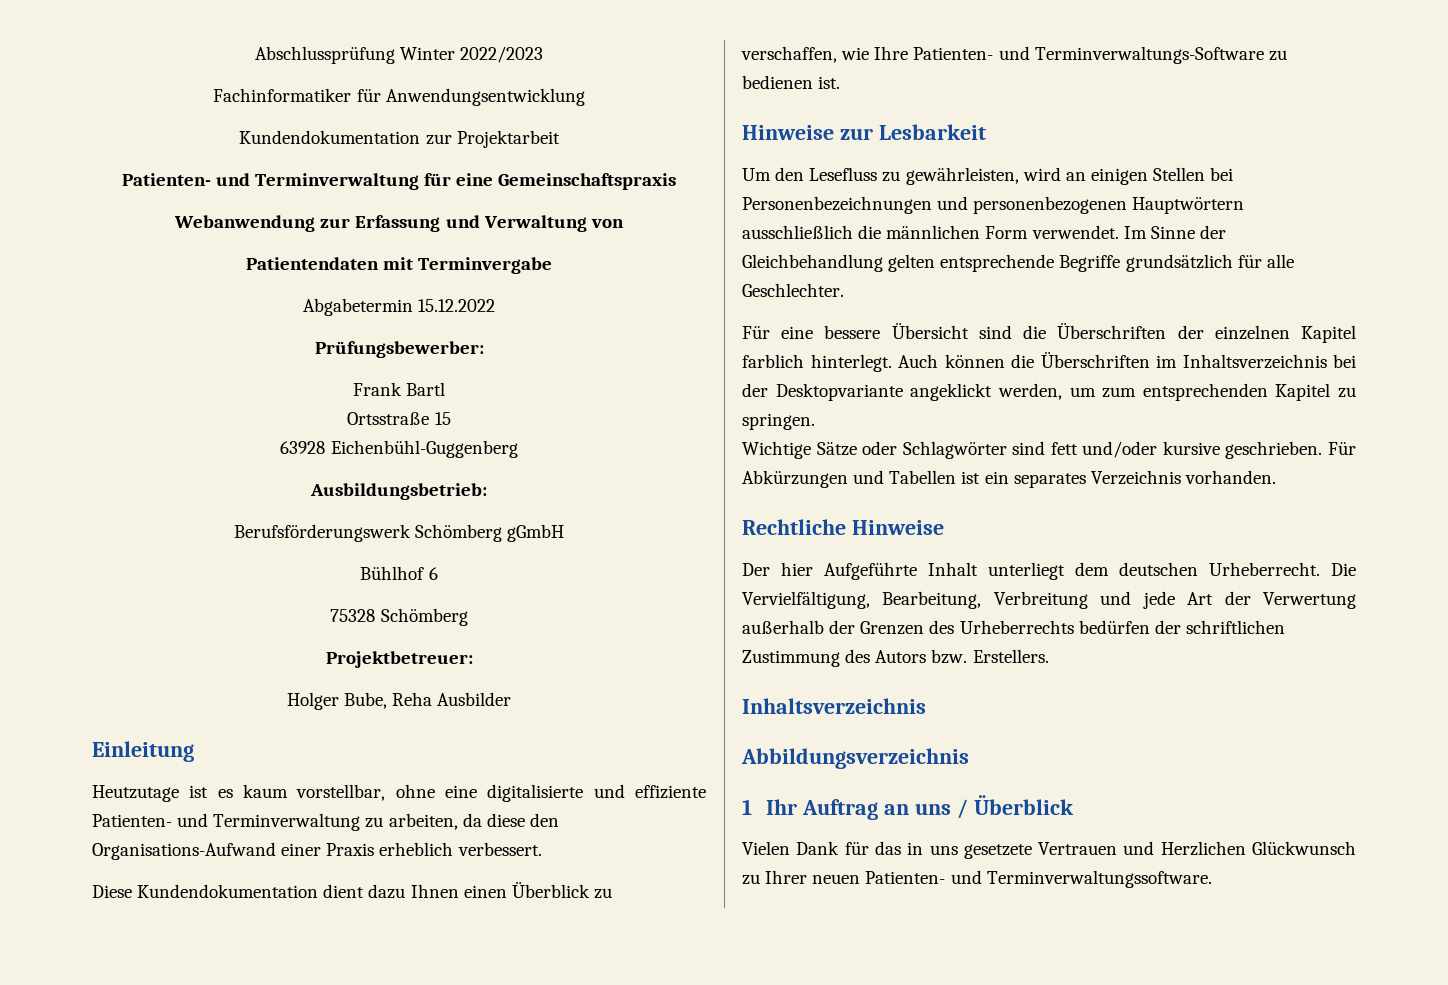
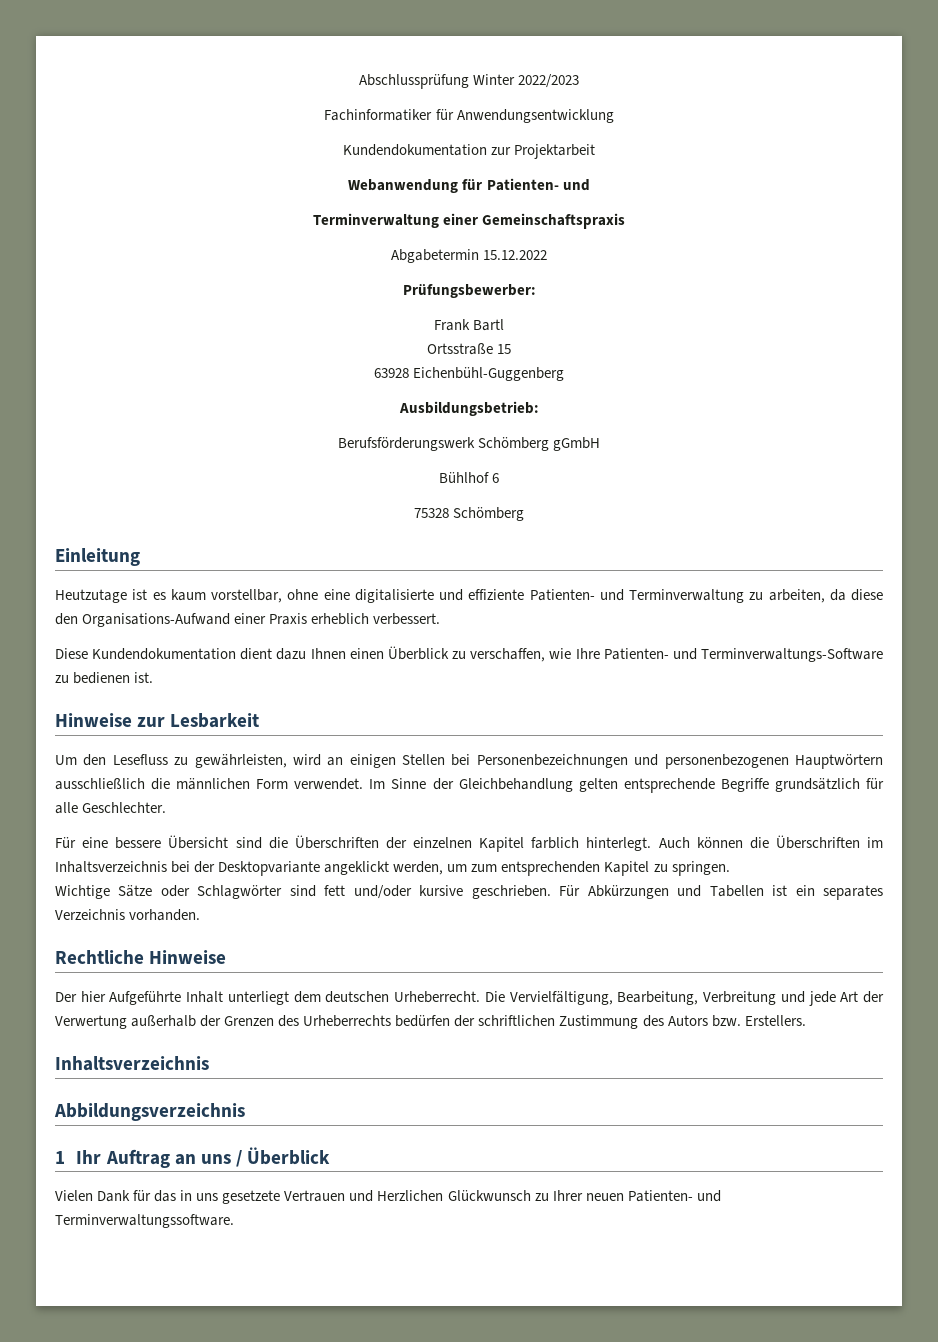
[121,173,677,190] [174,215,624,232] [245,257,553,274] Patienten- und Terminverwaltung für eine Gemeinschaftspraxis // Webanwendung zur Erfassung und Verwaltung von // Patientendaten mit Terminvergabe -> [348,178,590,193] [312,213,626,229] Webanwendung für Patienten- und // Terminverwaltung einer Gemeinschaftspraxis
[325,651,473,668] [286,692,512,710] // Projektbetreuer: // Holger Bube, Reha Ausbilder -> (525, 514) none

